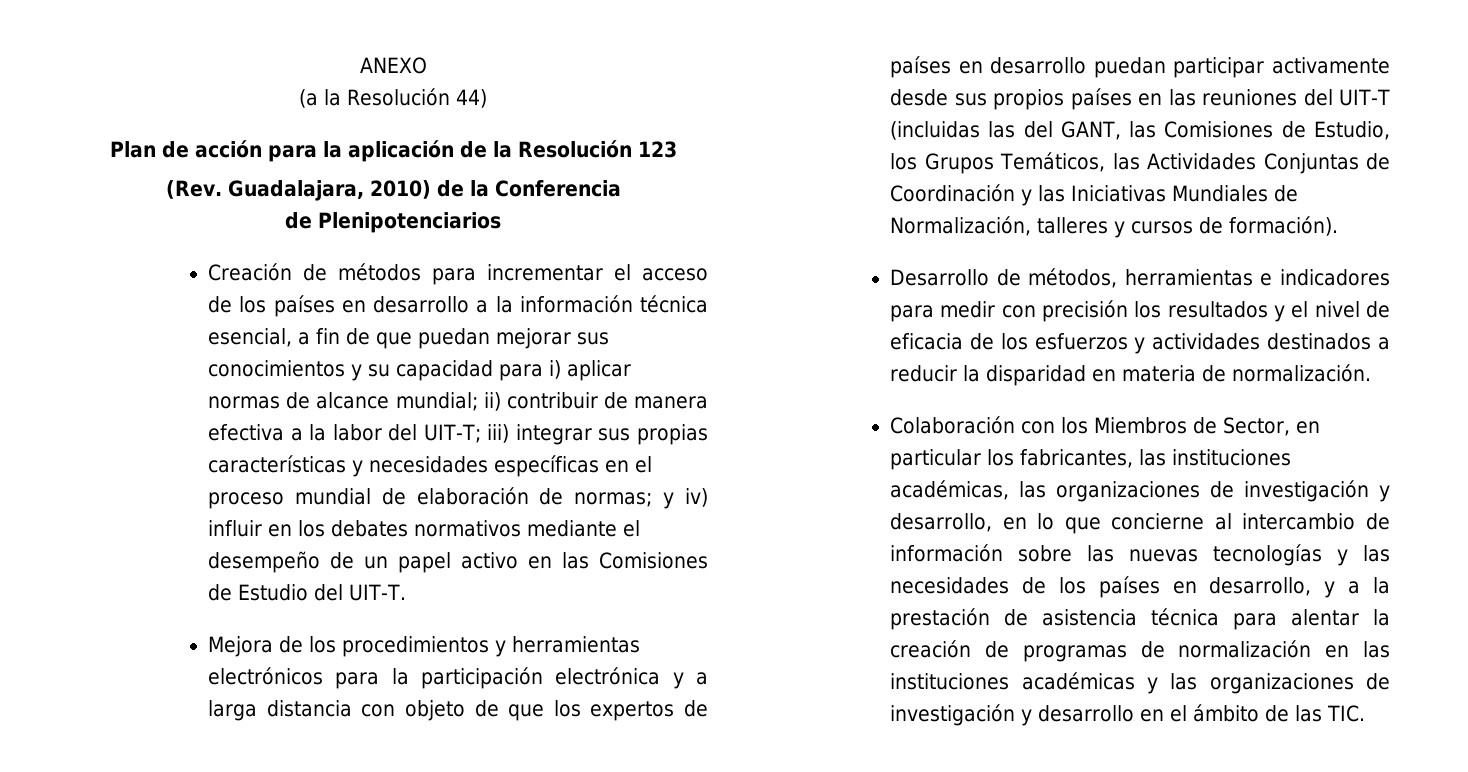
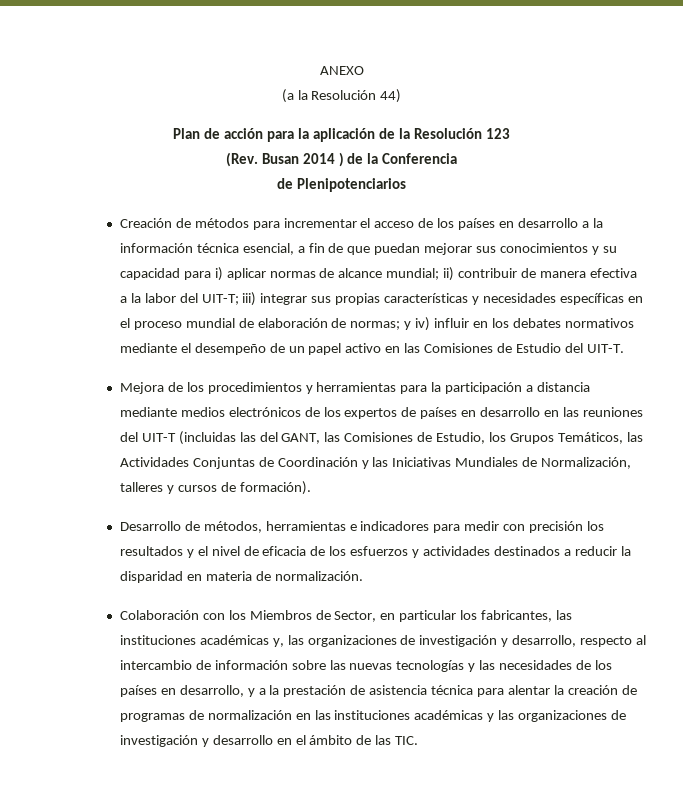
[227,180,431,201] Guadalajara, 2010) -> [261,152,344,167] Busan 2014 )
[208,667,324,685] electrónicos -> (397, 387) none
[555,667,708,689] [208,700,545,721] electrónica y a larga distancia con objeto de que -> [526,382,591,392] [119,407,320,417] a distancia mediante medios electrónicos de
[1093,57,1390,78] [890,88,1132,110] puedan participar activamente desde sus propios países -> (541, 412) none
[890,480,1010,500] académicas, -> [199,635,284,647] académicas y,
[1002,513,1205,534] en lo que concierne -> [580,636,633,647] respecto

